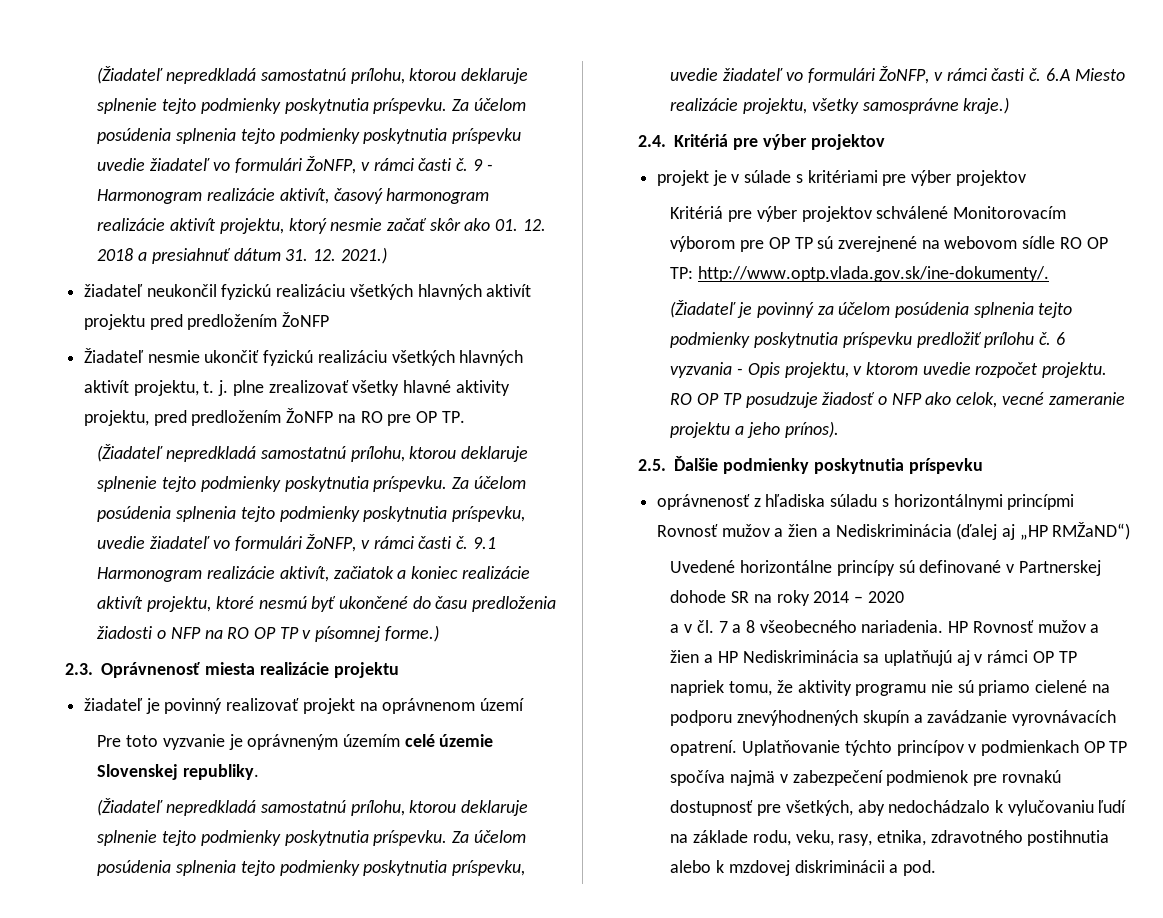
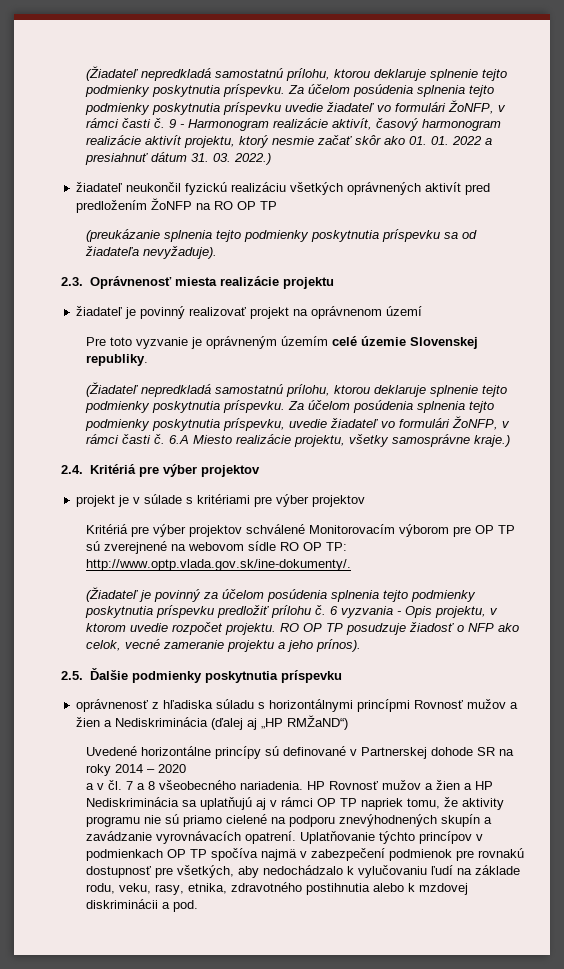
[522,219,546,231] [97,248,134,261] 12. 2018 -> [430,136,482,145] 01. 2022
[312,247,387,264] 12. 2021.) -> [212,153,271,165] 03. 2022.)
[417,284,532,300] [83,312,330,330] [83,348,524,366] [83,380,510,396] [83,410,149,426] hlavných aktivít projektu pred predložením ŽoNFP // Žiadateľ nesmie ukončiť fyzickú realizáciu všetkých hlavných aktivít projektu, t. j. plne zrealizovať všetky hlavné aktivity projektu, -> [346,182,461,195] oprávnených aktivít
[387,411,465,426] [97,444,528,462] [97,476,526,492] [97,506,525,522] [97,534,496,552] [97,566,530,582] [97,596,557,612] [97,625,439,642] pre OP TP. // (Žiadateľ nepredkladá samostatnú prílohu, ktorou deklaruje splnenie tejto podmienky poskytnutia príspevku. Za účelom posúdenia splnenia tejto podmienky poskytnutia príspevku, uvedie žiadateľ vo formulári ŽoNFP, v rámci časti č. 9.1 Harmonogram realizácie aktivít, začiatok a koniec realizácie aktivít projektu, ktoré nesmú byť ukončené do času predloženia žiadosti o NFP na RO OP TP v písomnej forme.) -> [236,201,277,210] [85,229,477,242] [84,246,217,259] OP TP // (preukázanie splnenia tejto podmienky poskytnutia príspevku sa od žiadateľa nevyžaduje).

